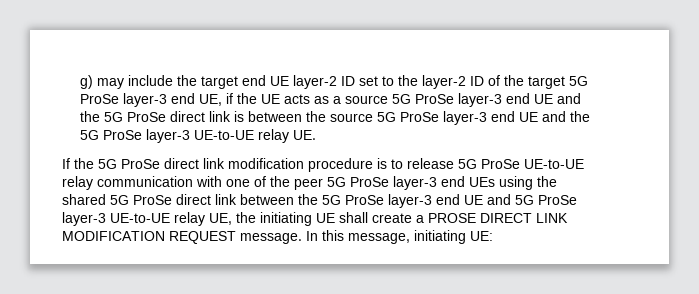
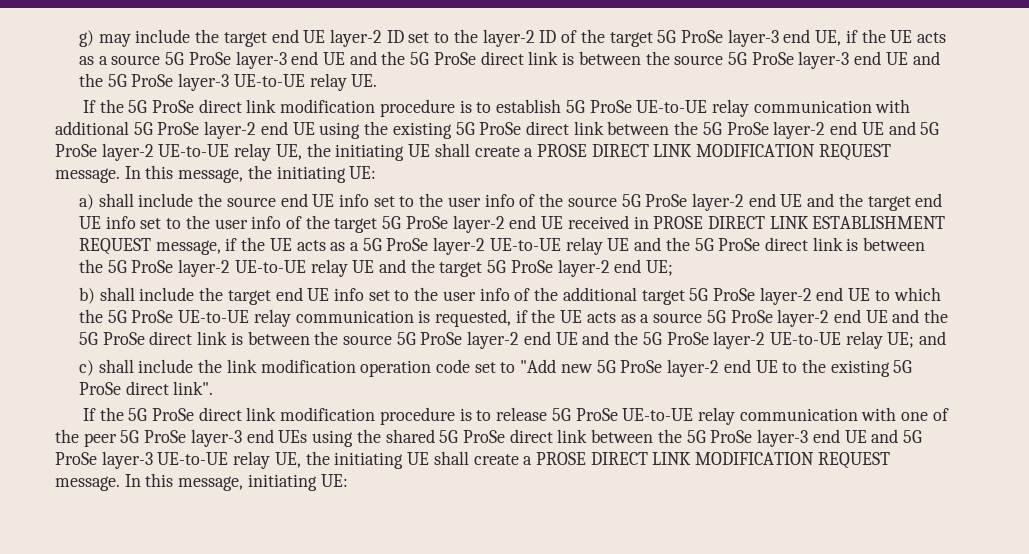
(316, 135) none -> [82,99,911,117] [55,121,940,139] [55,143,891,161] [55,165,377,183] [78,193,943,211] [78,215,946,233] [78,237,926,255] [78,259,674,277] [78,287,941,305] [78,309,949,327] [78,331,947,349] [78,359,913,377] [78,381,214,395] // If the 5G ProSe direct link modification procedure is to establish 5G ProSe UE-to-UE relay communication with additional 5G ProSe layer-2 end UE using the existing 5G ProSe direct link between the 5G ProSe layer-2 end UE and 5G ProSe layer-2 UE-to-UE relay UE, the initiating UE shall create a PROSE DIRECT LINK MODIFICATION REQUEST message. In this message, the initiating UE: // a) shall include the source end UE info set to the user info of the source 5G ProSe layer-2 end UE and the target end UE info set to the user info of the target 5G ProSe layer-2 end UE received in PROSE DIRECT LINK ESTABLISHMENT REQUEST message, if the UE acts as a 5G ProSe layer-2 UE-to-UE relay UE and the 5G ProSe direct link is between the 5G ProSe layer-2 UE-to-UE relay UE and the target 5G ProSe layer-2 end UE; // b) shall include the target end UE info set to the user info of the additional target 5G ProSe layer-2 end UE to which the 5G ProSe UE-to-UE relay communication is requested, if the UE acts as a source 5G ProSe layer-2 end UE and the 5G ProSe direct link is between the source 5G ProSe layer-2 end UE and the 5G ProSe layer-2 UE-to-UE relay UE; and // c) shall include the link modification operation code set to "Add new 5G ProSe layer-2 end UE to the existing 5G ProSe direct link".

